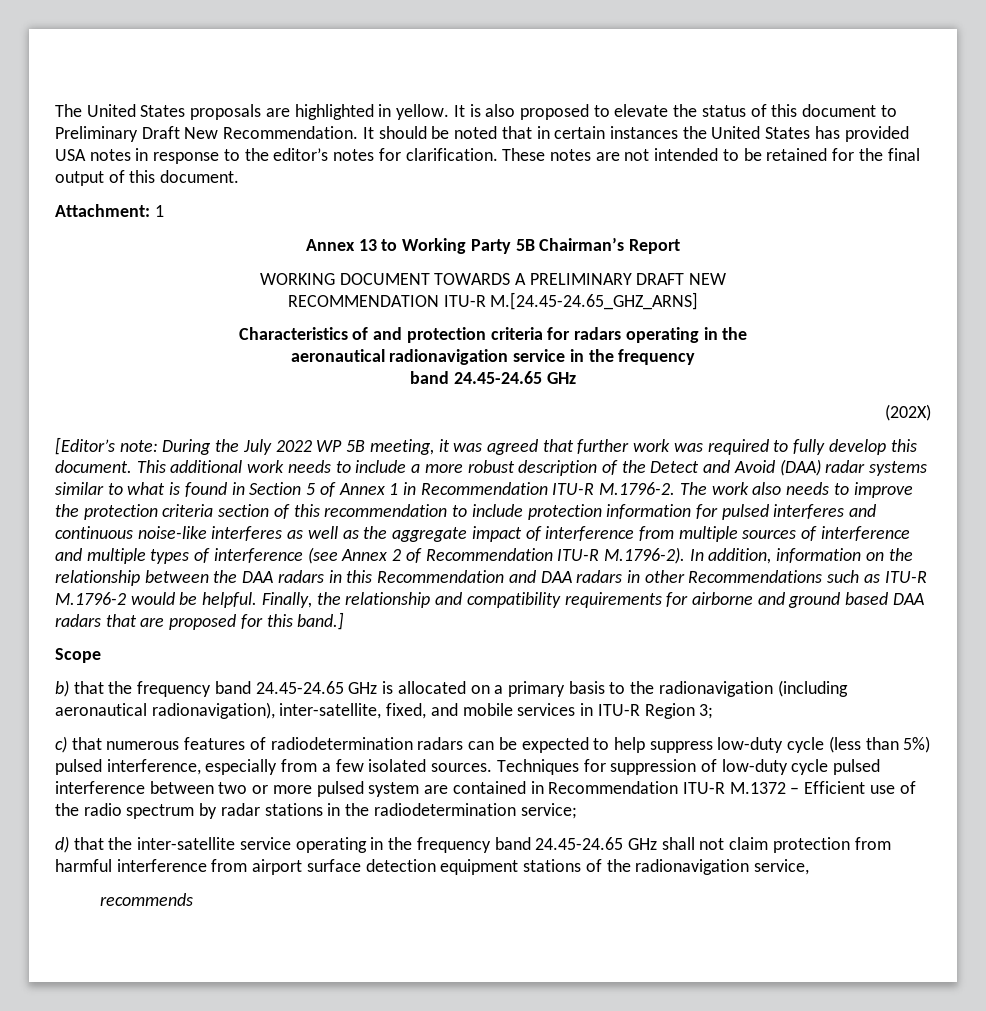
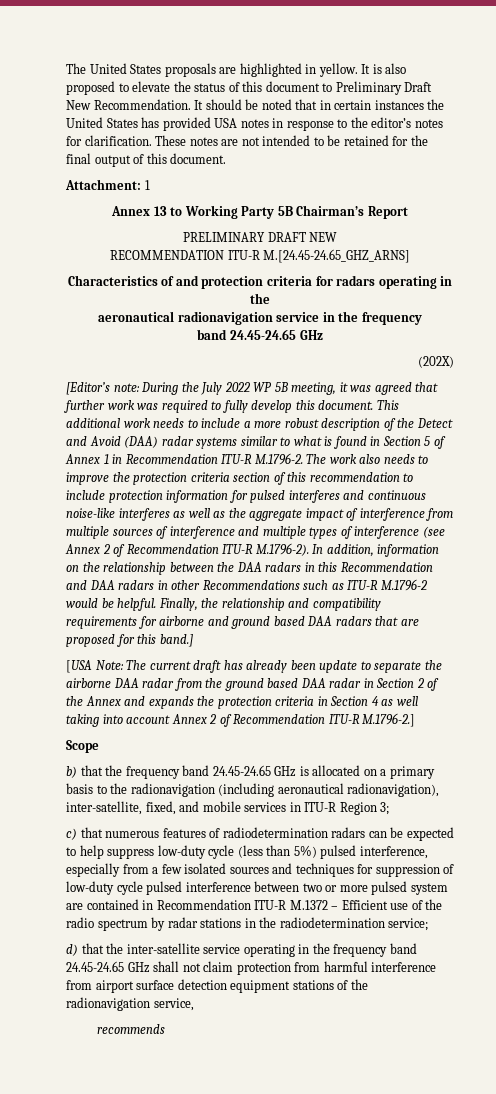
[259,273,527,285] WORKING DOCUMENT TOWARDS A -> (408, 212) none
(345, 621) none -> [66,660,442,673] [66,678,440,691] [66,696,418,709] [66,713,416,727] // [USA Note: The current draft has already been update to separate the airborne DAA radar from the ground based DAA radar in Section 2 of the Annex and expands the protection criteria in Section 4 as well taking into account Annex 2 of Recommendation ITU-R M.1796-2.]
[431,759,579,775] sources. Techniques -> [229,863,354,877] sources and techniques

